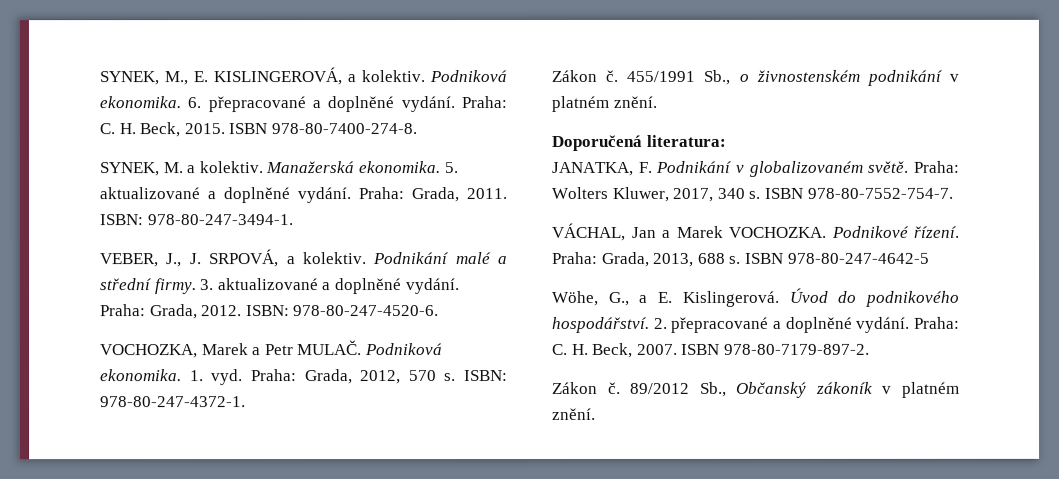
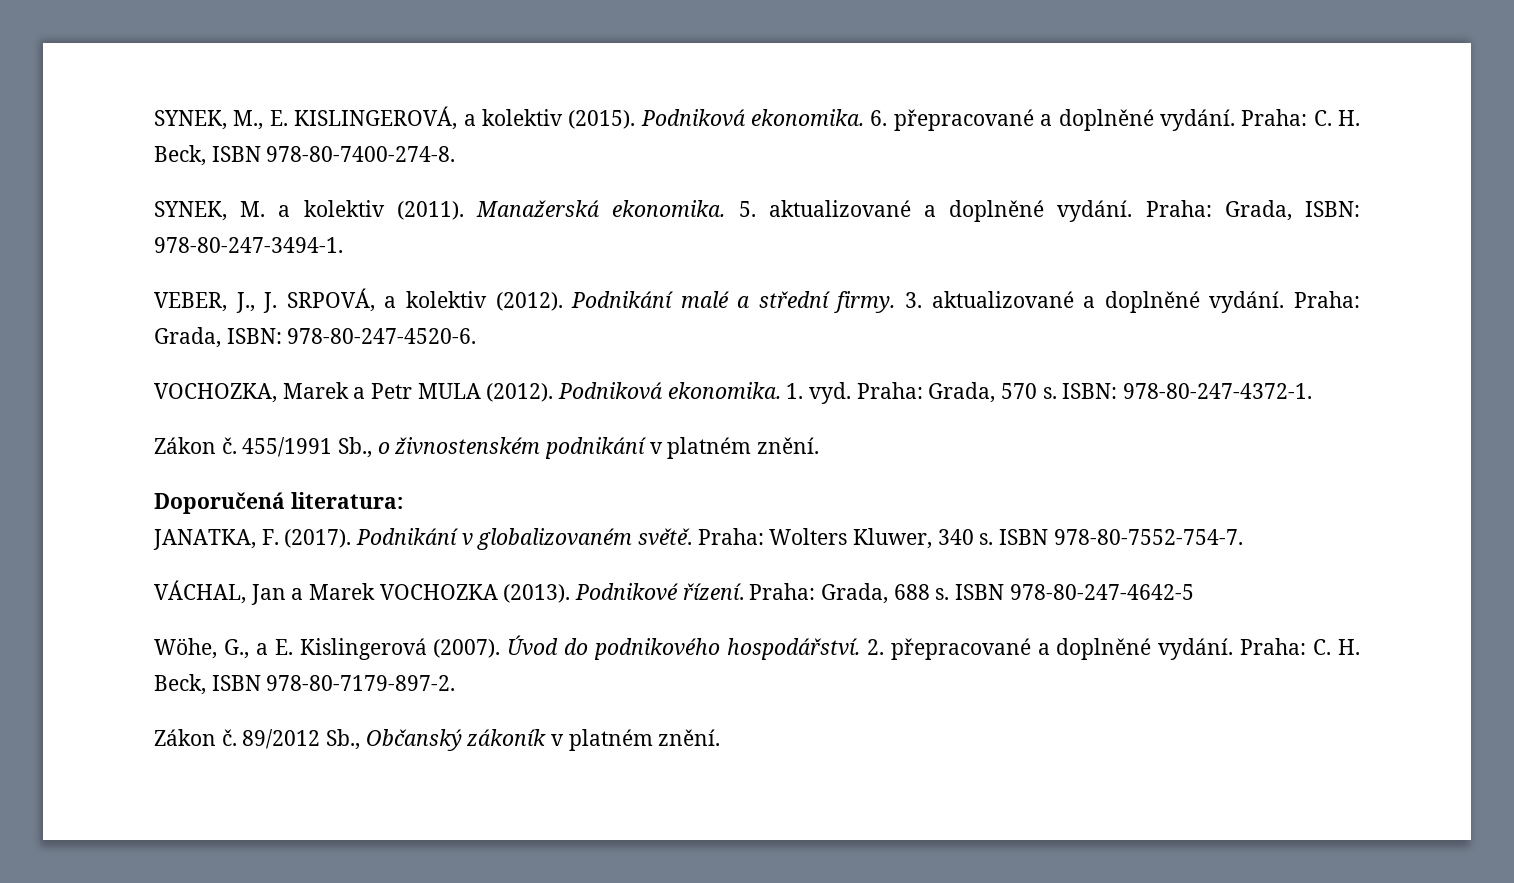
[361,70,425,83] kolektiv. -> [481,109,636,129] kolektiv (2015).
[183,123,225,135] 2015. -> (206, 155) none
[198,161,263,174] kolektiv. -> [303,200,464,220] kolektiv (2011).
[466,188,507,200] 2011. -> (1292, 210) none
[302,252,367,265] kolektiv. -> [405,291,563,311] kolektiv (2012).
[201,305,243,317] 2012. -> (221, 337) none
[297,340,363,356] MULAČ. -> [417,383,554,402] MULA (2012).
[360,370,402,385] 2012, -> (996, 392) none
(652, 167) none -> [284,529,352,548] (2017).
[672,187,714,202] 2017, -> (933, 538) none
[728,226,826,238] VOCHOZKA. -> [379,584,571,603] VOCHOZKA (2013).
[653,252,695,267] 2013, -> (889, 593) none
[682,290,780,307] Kislingerová. -> [299,638,501,660] Kislingerová (2007).
[636,343,678,355] 2007. -> (206, 684) none

